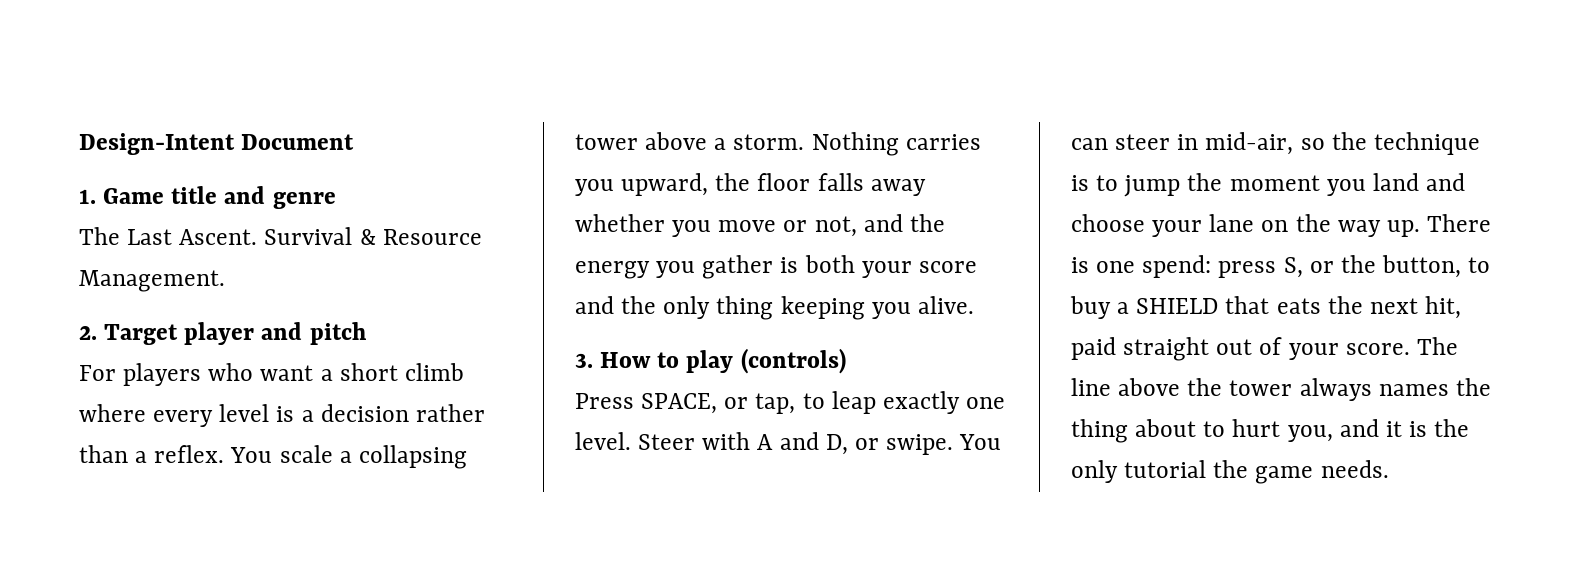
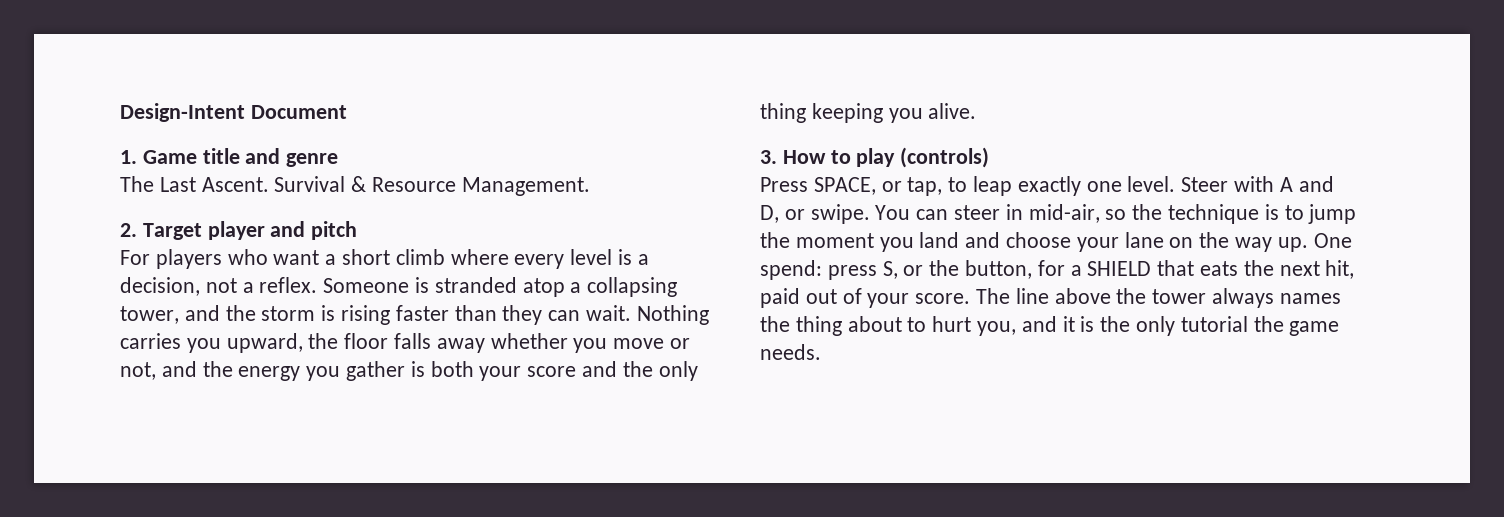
[320,404,485,422] [79,445,467,469] [575,132,805,150] decision rather than a reflex. You scale a collapsing tower above a storm. -> [120,277,678,297] [120,305,632,325] decision, not a reflex. Someone is stranded atop a collapsing tower, and the storm is rising faster than they can wait.
[1427,214,1492,232] [1071,257,1136,273] There is one -> [1313,233,1352,248] One
[1468,257,1491,273] [1070,296,1111,319] to buy -> [1037,260,1065,276] for
[1123,337,1210,361] straight -> (800, 298) none

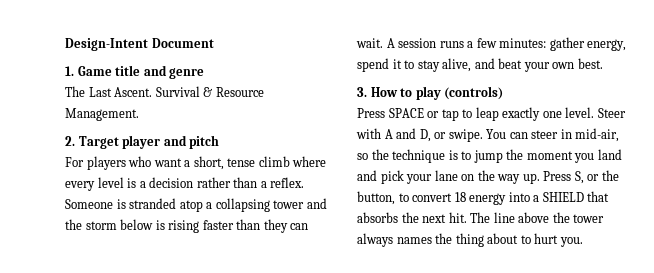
[342,249,391,265] short -> [193,156,256,170] short, tense
[120,277,237,296] decision, not -> [149,177,258,188] decision rather than
[120,306,179,324] tower, -> [273,200,305,209] tower
(316, 313) none -> [120,219,154,230] below
[636,305,709,325] [120,333,691,353] [120,361,698,381] [760,103,977,123] Nothing carries you upward, the floor falls away whether you move or not, and the energy you gather is both your score and the only thing keeping you alive. -> [386,37,627,51] [357,58,603,72] A session runs a few minutes: gather energy, spend it to stay alive, and beat your own best.
[813,177,943,196] SPACE, or tap, -> [388,108,459,121] SPACE or tap
[1006,232,1072,248] choose -> [380,170,404,184] pick
[1313,233,1352,248] [760,260,877,280] One spend: press -> [543,171,572,181] Press
[1037,260,1065,276] for -> [398,192,530,205] to convert 18 energy into
[1200,261,1239,276] eats -> [357,212,398,223] absorbs
[1325,260,1355,279] [760,288,971,308] hit, paid out of your score. -> [448,212,467,223] hit.
[977,316,1340,336] [760,344,821,360] you, and it is the only tutorial the game needs. -> [559,237,583,247] you.

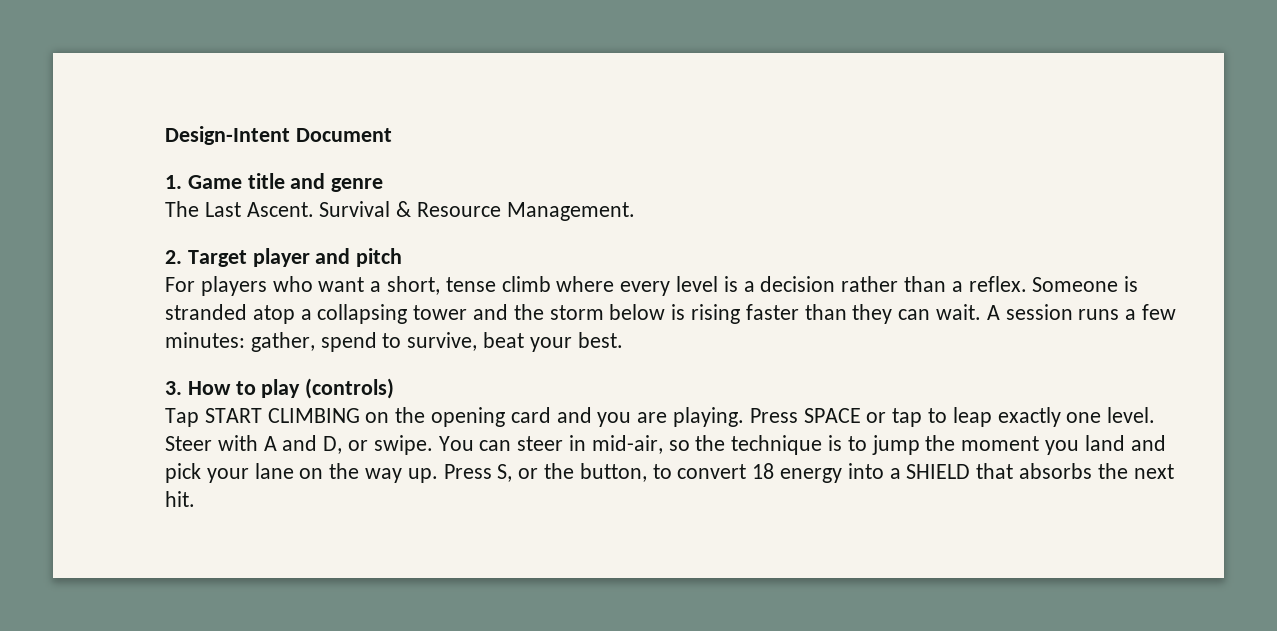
[549,37,627,51] [357,58,495,72] gather energy, spend it to stay alive, and -> [250,332,478,352] gather, spend to survive,
[552,62,575,69] own -> (572, 344) none
(504, 93) none -> [165,407,745,427] Tap START CLIMBING on the opening card and you are playing.
[470,212,605,223] [357,233,583,247] The line above the tower always names the thing about to hurt you. -> (195, 499) none

